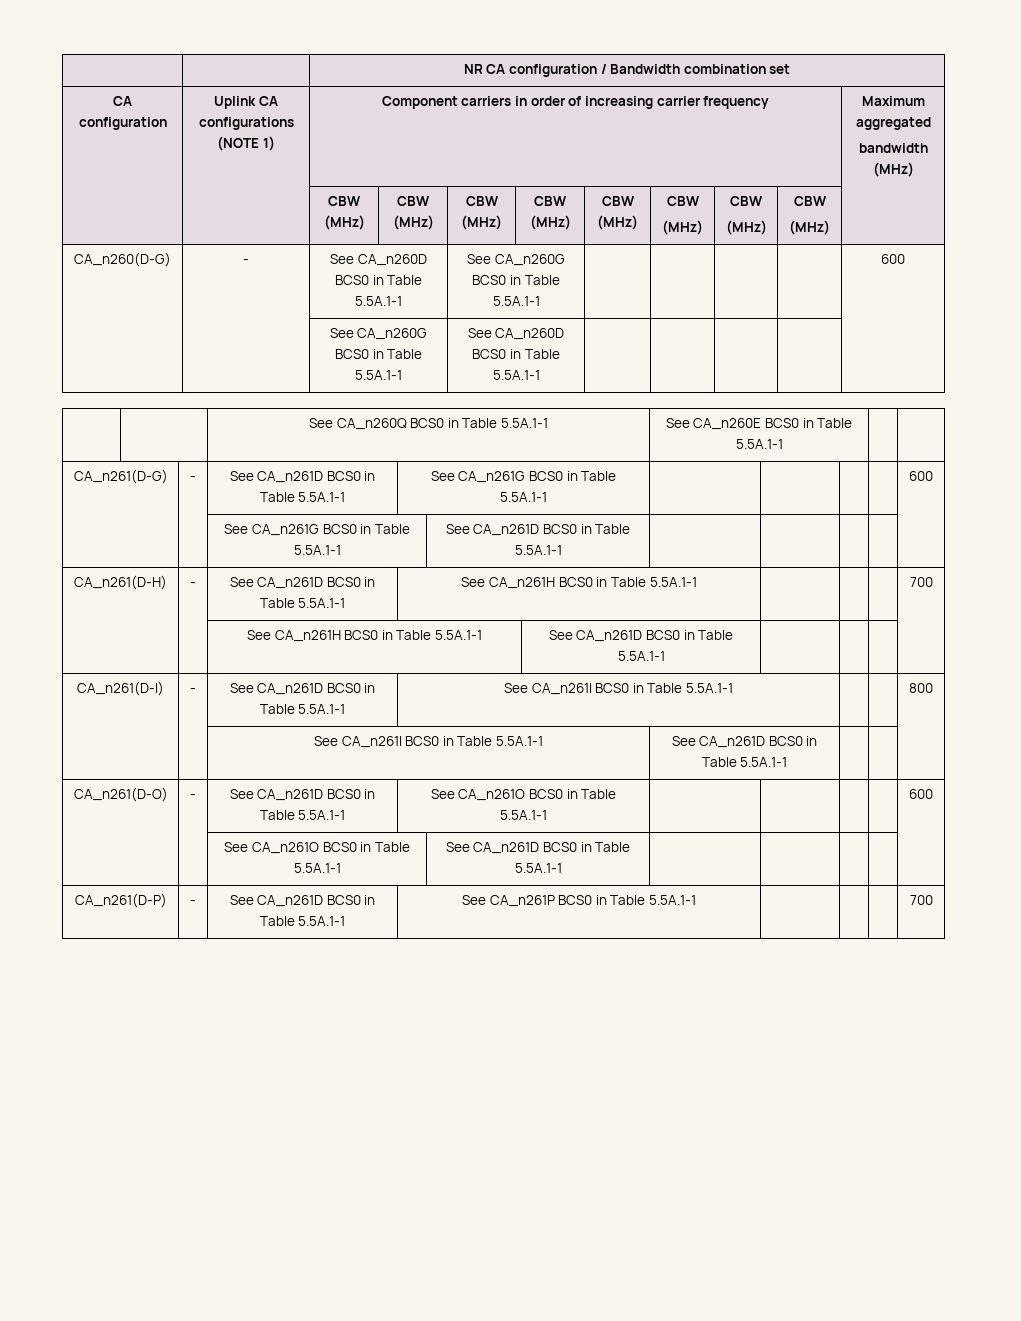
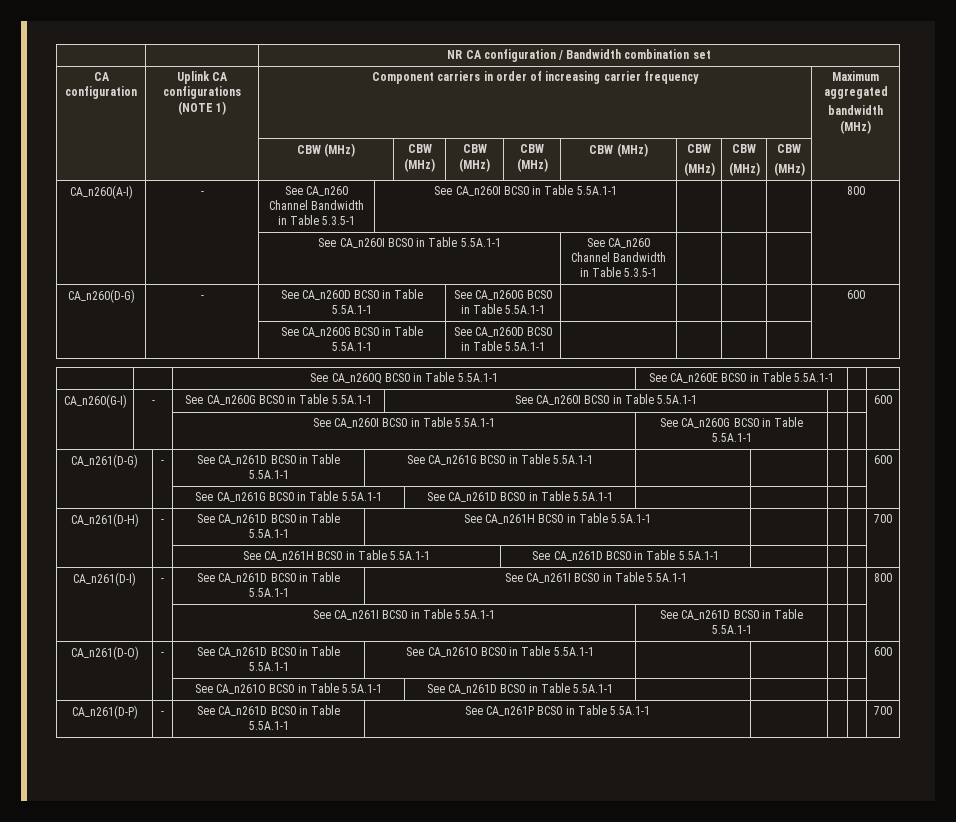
(830, 227) none -> [69,185,133,199] [200,191,204,195] [284,186,349,196] [268,200,365,210] [277,215,356,225] [434,185,617,196] [846,186,865,195] [318,237,501,248] [586,238,651,248] [570,252,667,262] [579,267,658,277] // CA_n260(A-I) | - | See CA_n260 Channel Bandwidth in Table 5.3.5-1 | See CA_n260I BCS0 in Table 5.5A.1-1 | | | | 800 // | | See CA_n260I BCS0 in Table 5.5A.1-1 | See CA_n260 Channel Bandwidth in Table 5.3.5-1 | | | |
(783, 444) none -> [63,394,127,408] [151,400,155,404] [185,394,372,405] [514,394,698,405] [874,395,892,404] [312,417,496,428] [660,417,803,428] [711,433,752,442] // CA_n260(G-I) | - | See CA_n260G BCS0 in Table 5.5A.1-1 | See CA_n260I BCS0 in Table 5.5A.1-1 | | | 600 // | | See CA_n260I BCS0 in Table 5.5A.1-1 | See CA_n260G BCS0 in Table 5.5A.1-1 | | |

